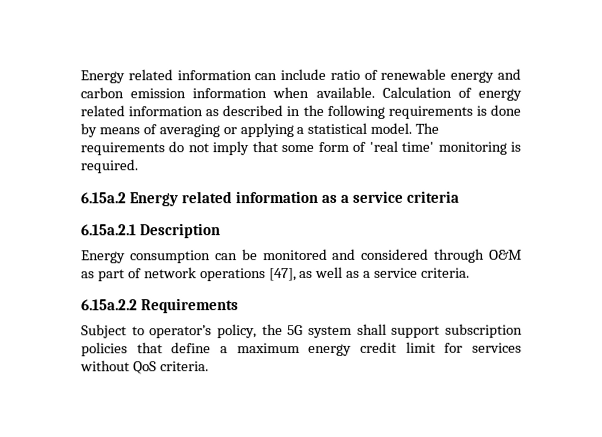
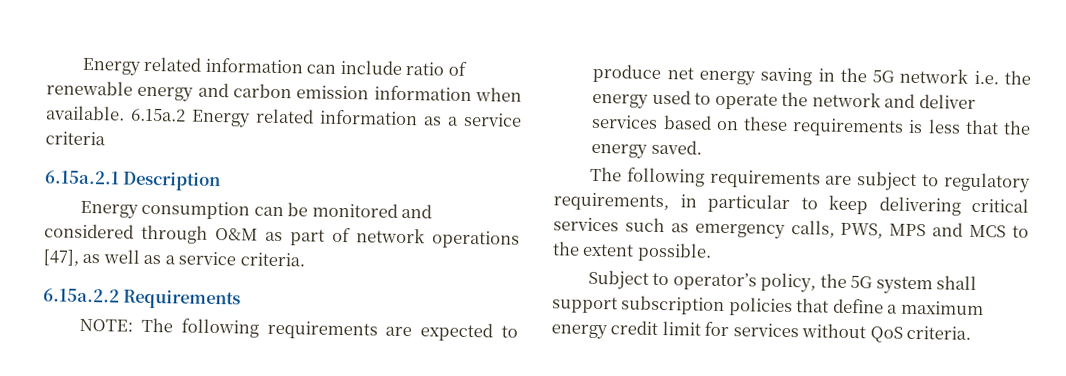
[381,86,522,101] [80,104,521,119] [80,122,440,138] [80,140,521,156] [80,159,138,174] Calculation of energy related information as described in the following requirements is done by means of averaging or applying a statistical model. The requirements do not imply that some form of 'real time' monitoring is required. // -> (125, 113) none
(239, 306) none -> [79,317,518,342] [592,63,1031,86] [592,89,976,110] [591,114,1031,137] [591,139,702,159] [589,166,1031,193] [553,192,1029,216] [553,217,1029,239] [552,241,712,262] // NOTE: The following requirements are expected to produce net energy saving in the 5G network i.e. the energy used to operate the network and deliver services based on these requirements is less that the energy saved. // The following requirements are subject to regulatory requirements, in particular to keep delivering critical services such as emergency calls, PWS, MPS and MCS to the extent possible.

